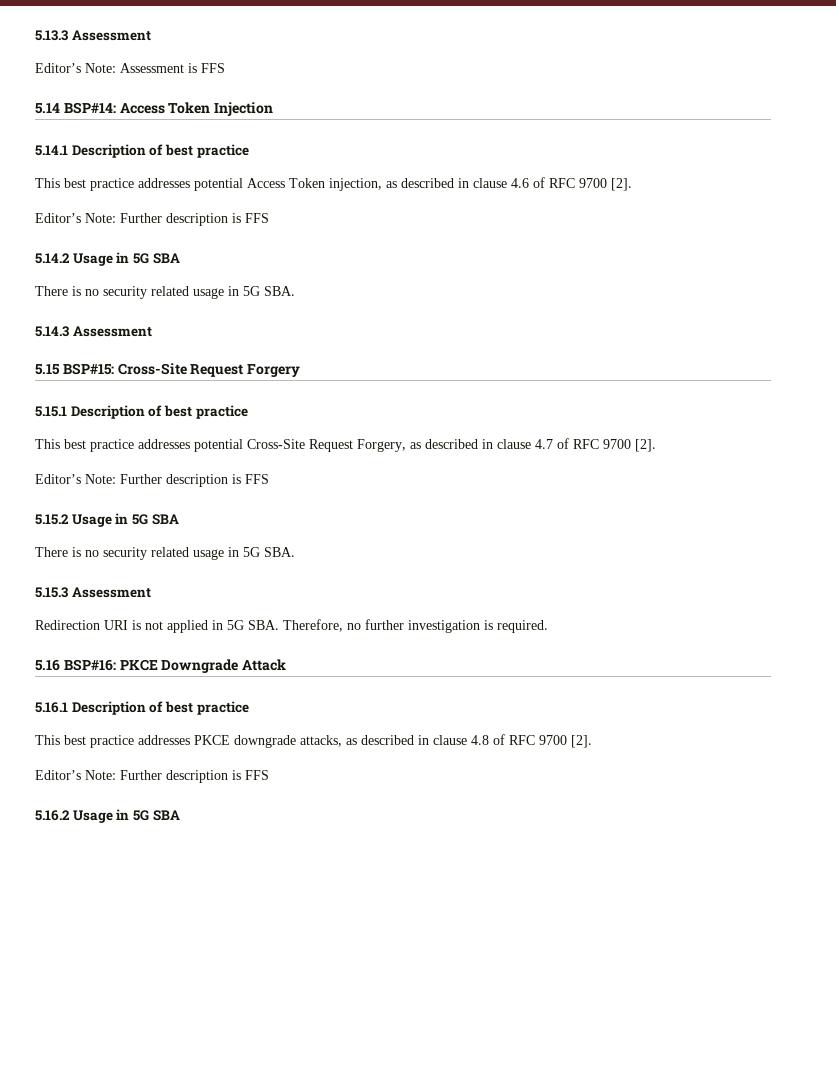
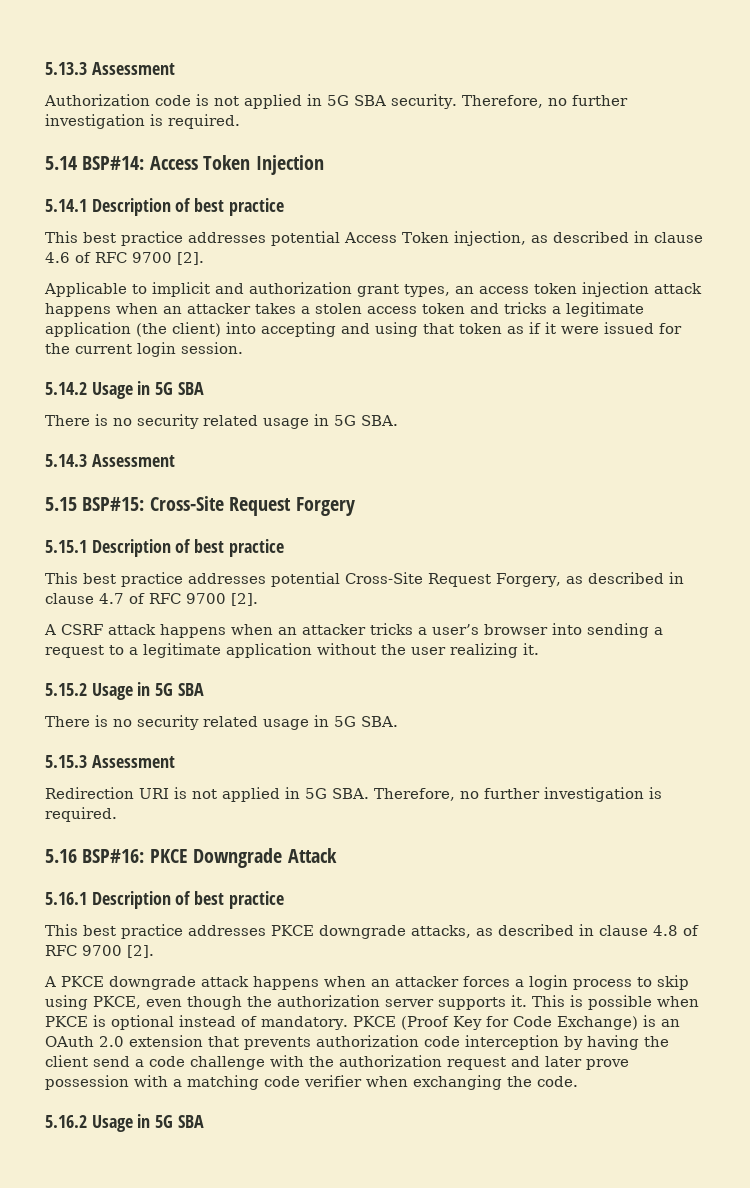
[35,63,225,73] Editor’s Note: Assessment is FFS -> [44,94,628,109] [45,114,240,129] Authorization code is not applied in 5G SBA security. Therefore, no further investigation is required.
[35,213,269,226] Editor’s Note: Further description is FFS -> [44,282,702,297] [45,302,644,317] [45,322,682,337] [45,342,243,357] Applicable to implicit and authorization grant types, an access token injection attack happens when an attacker takes a stolen access token and tricks a legitimate application (the client) into accepting and using that token as if it were issued for the current login session.
[35,474,269,487] Editor’s Note: Further description is FFS -> [44,623,663,638] [45,643,539,658] A CSRF attack happens when an attacker tricks a user’s browser into sending a request to a legitimate application without the user realizing it.
[35,770,269,783] Editor’s Note: Further description is FFS -> [44,975,689,990] [45,995,699,1010] [45,1015,680,1030] [45,1035,669,1050] [45,1055,629,1070] [45,1075,578,1090] A PKCE downgrade attack happens when an attacker forces a login process to skip using PKCE, even though the authorization server supports it. This is possible when PKCE is optional instead of mandatory. PKCE (Proof Key for Code Exchange) is an OAuth 2.0 extension that prevents authorization code interception by having the client send a code challenge with the authorization request and later prove possession with a matching code verifier when exchanging the code.

